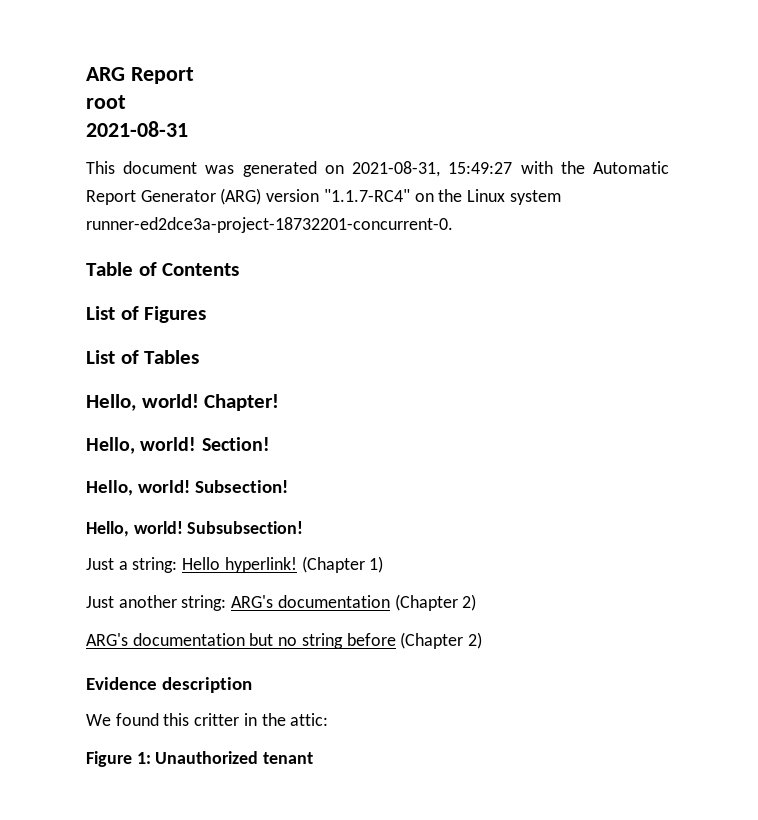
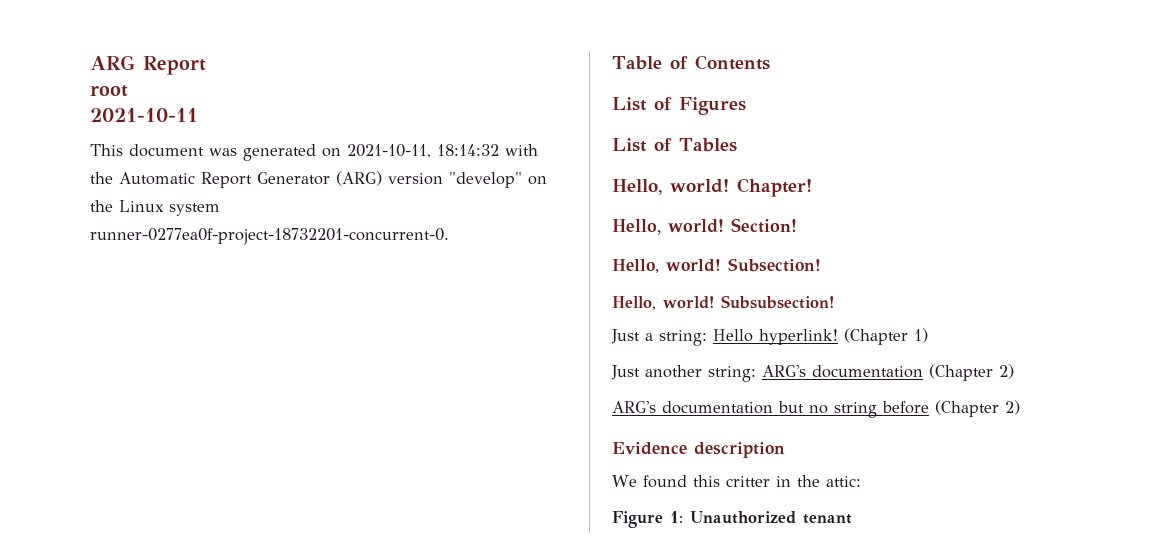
[86,121,188,137] 2021-08-31 -> [90,108,198,122] 2021-10-11
[352,161,513,177] 2021-08-31, 15:49:27 -> [347,144,499,158] 2021-10-11, 18:14:32
[323,189,410,202] "1.1.7-RC4" -> [449,172,522,188] "develop"
[86,217,453,233] runner-ed2dce3a-project-18732201-concurrent-0. -> [90,228,449,245] runner-0277ea0f-project-18732201-concurrent-0.

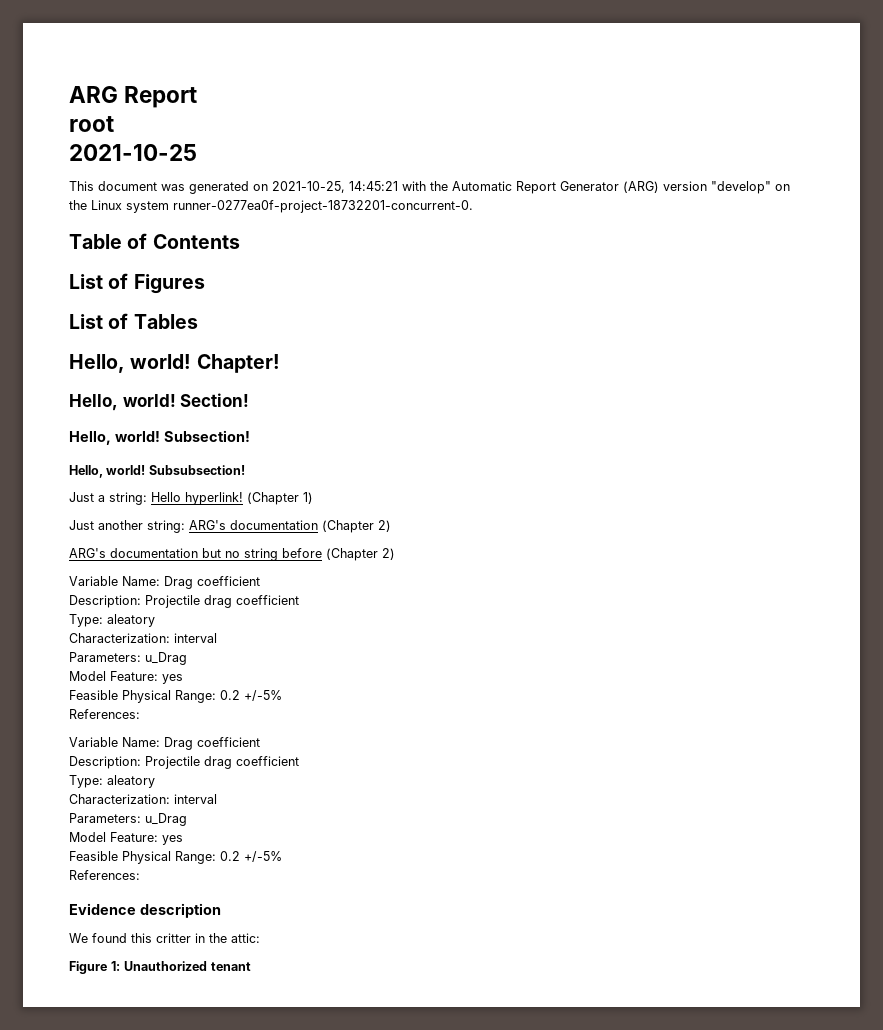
[90,108,198,122] 2021-10-11 -> [69,144,197,161] 2021-10-25
[347,144,499,158] 2021-10-11, 18:14:32 -> [272,181,398,193] 2021-10-25, 14:45:21
(1020, 407) none -> [69,576,260,589] [69,595,299,608] [69,614,155,627] [69,633,217,643] [69,652,187,665] [69,671,183,684] [69,690,282,703] [69,709,140,719] [69,737,260,750] [69,756,299,769] [69,775,155,788] [69,794,217,804] [69,813,187,826] [69,832,183,845] [69,851,282,864] [69,870,140,880] // Variable Name: Drag coefficient // Description: Projectile drag coefficient // Type: aleatory // Characterization: interval // Parameters: u_Drag // Model Feature: yes // Feasible Physical Range: 0.2 +/-5% // References: // Variable Name: Drag coefficient // Description: Projectile drag coefficient // Type: aleatory // Characterization: interval // Parameters: u_Drag // Model Feature: yes // Feasible Physical Range: 0.2 +/-5% // References:

